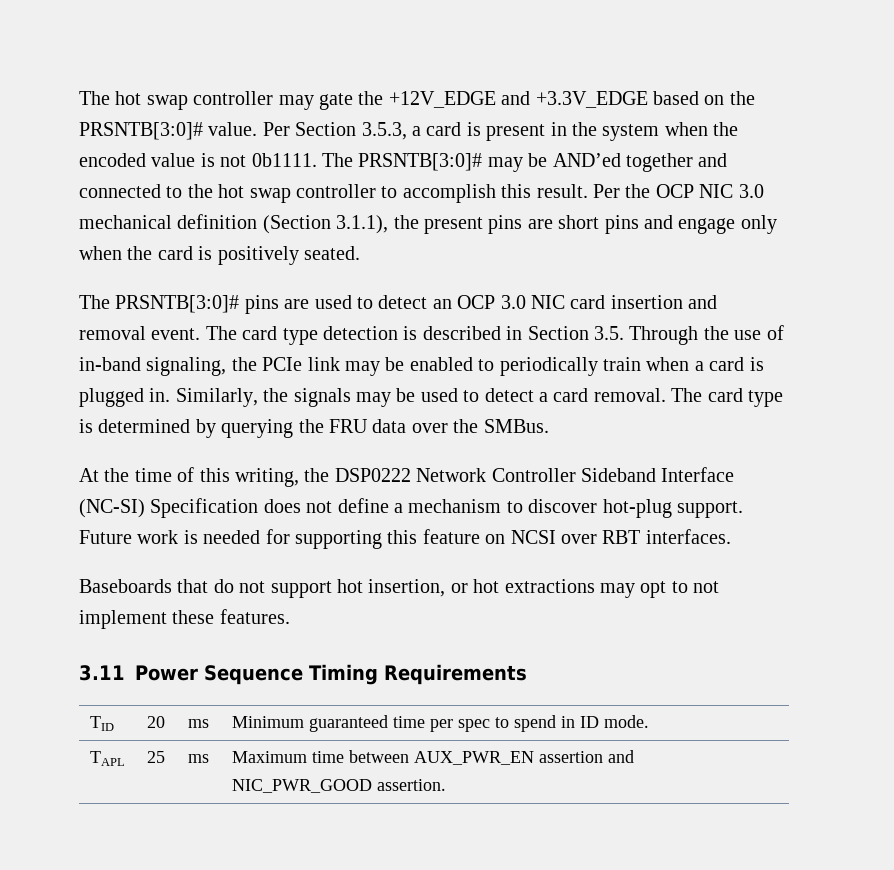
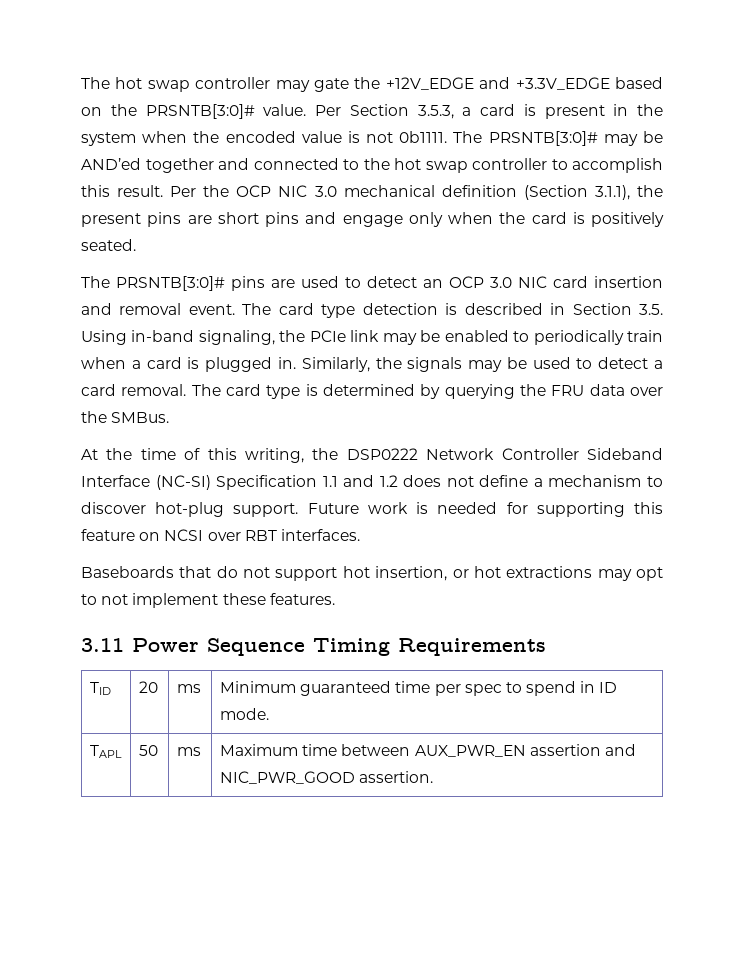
[629,325,784,345] Through the use of -> [81,330,127,345] Using
(259, 508) none -> [322,475,398,487] 1.1 and 1.2
[146,751,165,763] 25 -> [138,745,158,756] 50

